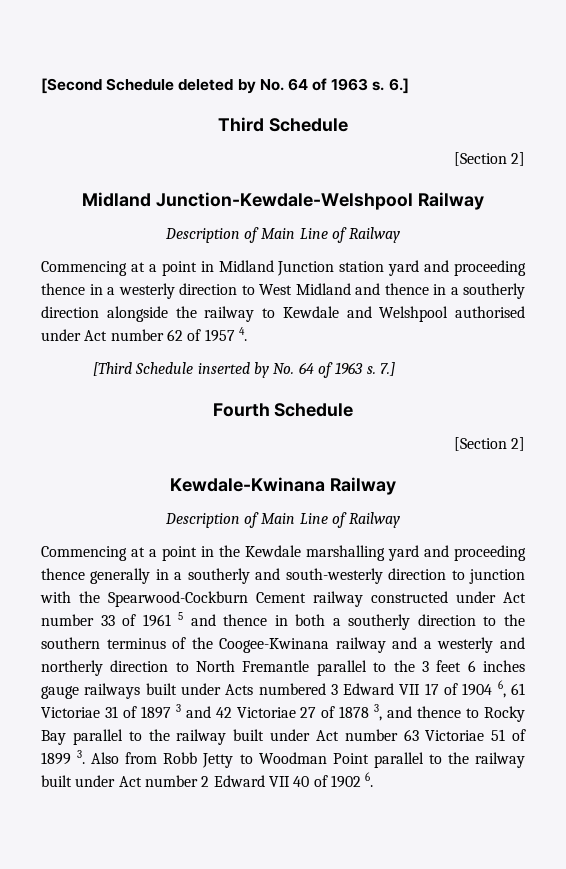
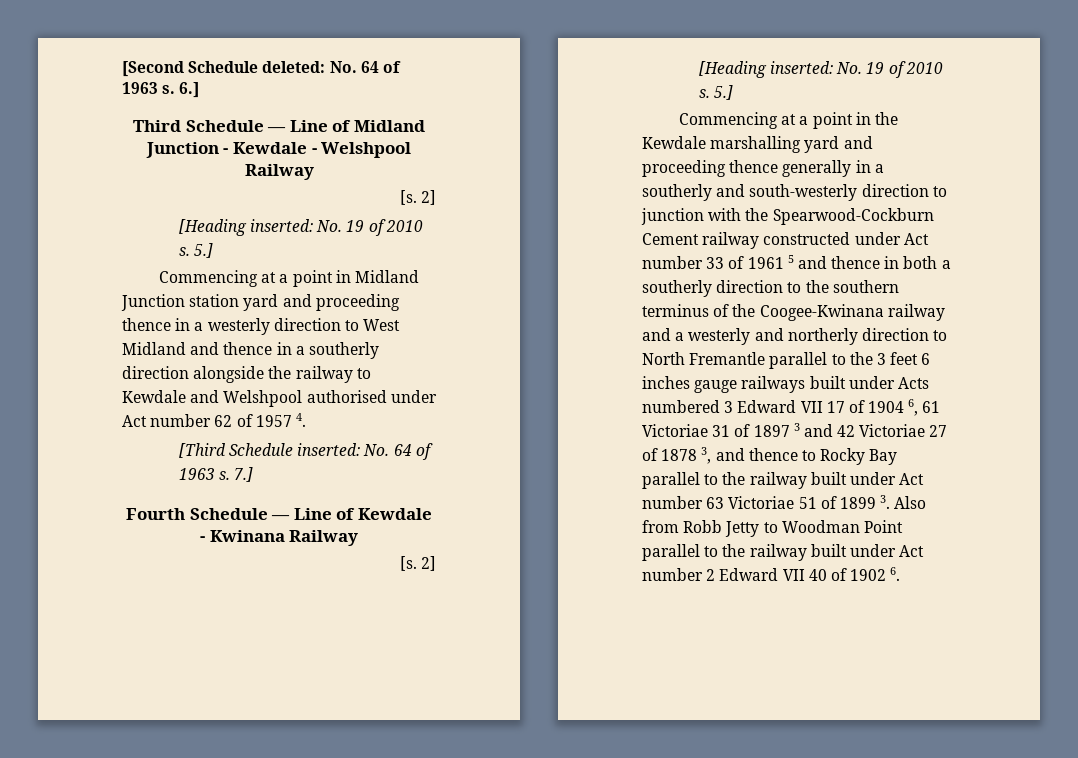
[178,79,256,94] deleted by -> [262,61,326,73] deleted:
[453,152,525,166] [82,192,484,210] [164,227,401,243] // [Section 2] // Midland Junction-Kewdale-Welshpool Railway // Description of Main Line of Railway -> [267,120,425,132] [145,142,412,158] [244,164,314,180] [399,190,436,205] [178,219,423,236] [178,243,213,258] — Line of Midland Junction - Kewdale - Welshpool Railway // [s. 2] // [Heading inserted: No. 19 of 2010 s. 5.]
[197,362,269,378] inserted by -> [297,443,361,456] inserted:
[453,437,525,451] [170,477,396,495] [164,512,401,528] // [Section 2] // Kewdale-Kwinana Railway // Description of Main Line of Railway -> [271,508,432,520] [199,530,359,546] [399,556,436,571] [698,61,943,78] [698,85,733,100] — Line of Kewdale - Kwinana Railway // [s. 2] // [Heading inserted: No. 19 of 2010 s. 5.]

